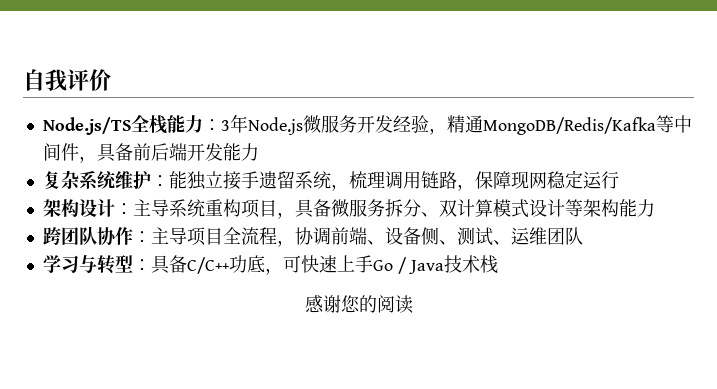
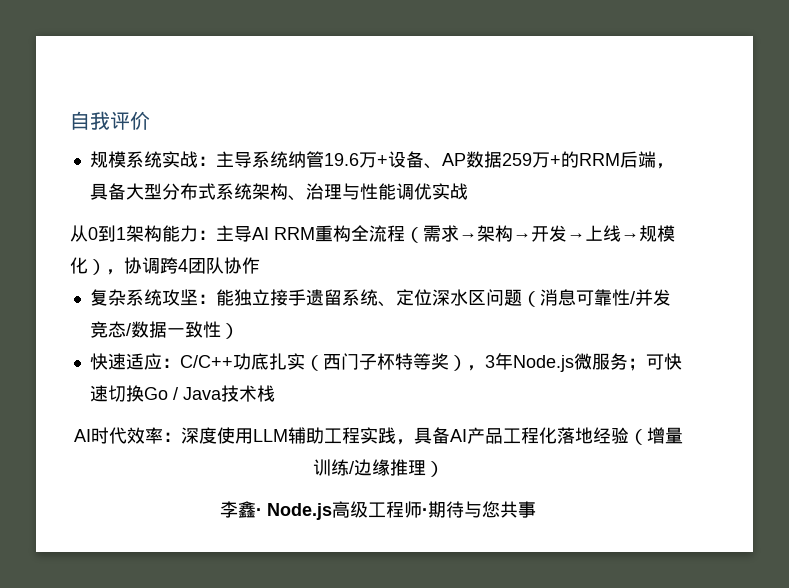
[42,114,692,135] [42,143,259,163] Node.js/TS全栈能力：3年Node.js微服务开发经验，精通MongoDB/Redis/Kafka等中间件，具备前后端开发能力 -> [89,151,674,169] [89,183,468,201] [70,225,675,243] [70,257,260,275] 规模系统实战：主导系统纳管19.6万+设备、AP数据259万+的RRM后端，具备大型分布式系统架构、治理与性能调优实战 // 从0到1架构能力：主导AI RRM重构全流程（需求→架构→开发→上线→规模化），协调跨4团队协作
[114,170,151,189] 维护 -> [161,289,198,306] 攻坚
[330,170,619,191] [42,199,655,219] [42,226,583,247] [42,255,373,275] ，梳理调用链路，保障现网稳定运行 // 架构设计：主导系统重构项目，具备微服务拆分、双计算模式设计等架构能力 // 跨团队协作：主导项目全流程，协调前端、设备侧、测试、运维团队 // 学习与转型：具备C/C++功底，可快速上手 -> [377,289,671,307] [89,321,239,339] [89,353,682,372] [89,385,144,402] 、定位深水区问题（消息可靠性/并发竞态/数据一致性） // 快速适应：C/C++功底扎实（西门子杯特等奖），3年Node.js微服务；可快速切换
[304,295,413,314] 感谢您的阅读 -> [73,427,683,445] [312,459,444,477] [220,501,536,520] AI时代效率：深度使用LLM辅助工程实践，具备AI产品工程化落地经验（增量训练/边缘推理） // 李鑫· Node.js高级工程师·期待与您共事

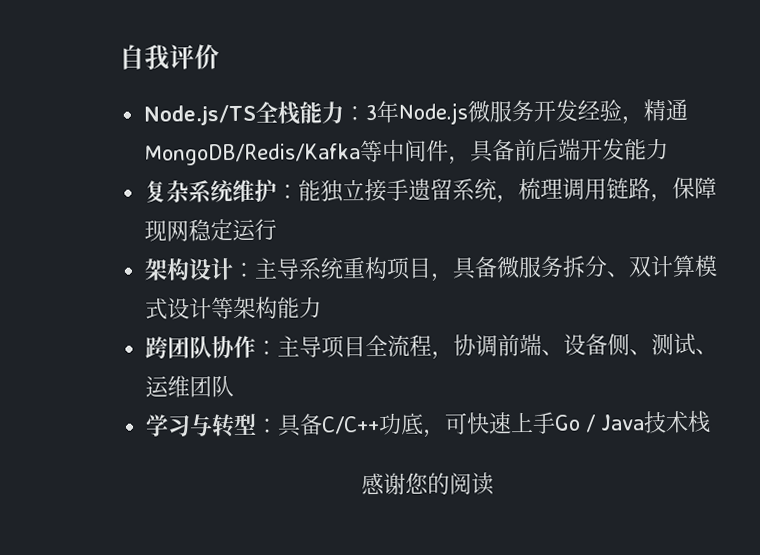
[89,151,674,169] [89,183,468,201] [70,225,675,243] [70,257,260,275] 规模系统实战：主导系统纳管19.6万+设备、AP数据259万+的RRM后端，具备大型分布式系统架构、治理与性能调优实战 // 从0到1架构能力：主导AI RRM重构全流程（需求→架构→开发→上线→规模化），协调跨4团队协作 -> [143,98,689,126] [144,138,670,166] Node.js/TS全栈能力：3年Node.js微服务开发经验，精通MongoDB/Redis/Kafka等中间件，具备前后端开发能力
[161,289,198,306] 攻坚 -> [232,179,278,203] 维护
[377,289,671,307] [89,321,239,339] [89,353,682,372] [89,385,144,402] 、定位深水区问题（消息可靠性/并发竞态/数据一致性） // 快速适应：C/C++功底扎实（西门子杯特等奖），3年Node.js微服务；可快速切换 -> [496,176,718,204] [144,218,278,242] [144,254,719,282] [145,296,323,320] [145,332,719,360] [145,374,235,398] [145,411,557,438] ，梳理调用链路，保障现网稳定运行 // 架构设计：主导系统重构项目，具备微服务拆分、双计算模式设计等架构能力 // 跨团队协作：主导项目全流程，协调前端、设备侧、测试、运维团队 // 学习与转型：具备C/C++功底，可快速上手
[73,427,683,445] [312,459,444,477] [220,501,536,520] AI时代效率：深度使用LLM辅助工程实践，具备AI产品工程化落地经验（增量训练/边缘推理） // 李鑫· Node.js高级工程师·期待与您共事 -> [360,472,494,496] 感谢您的阅读

